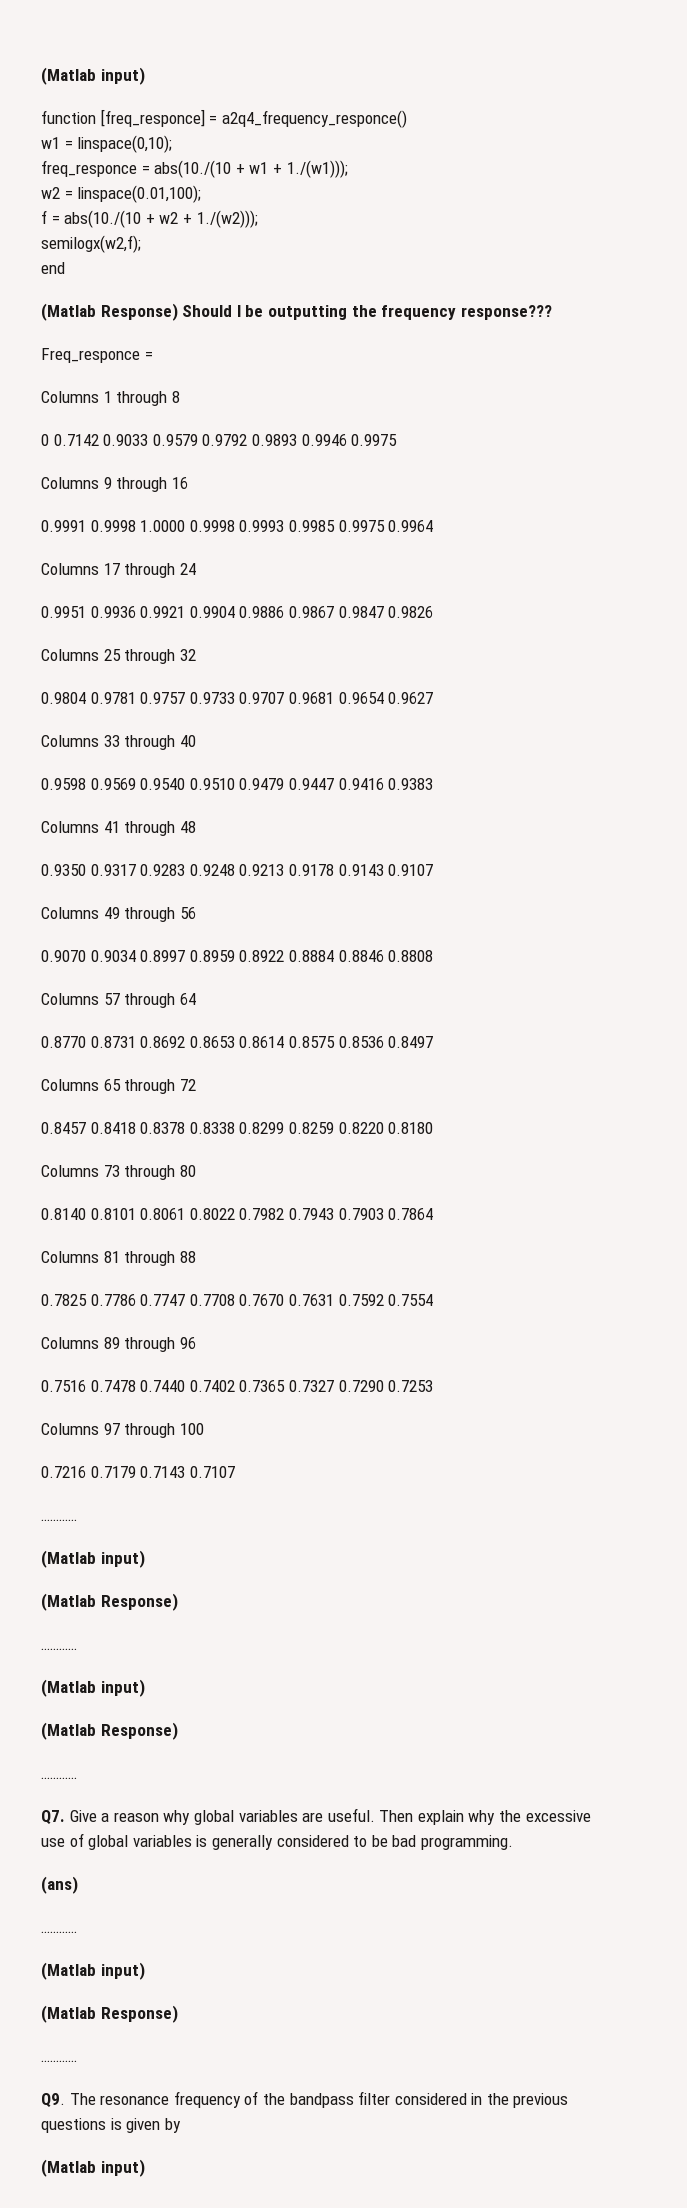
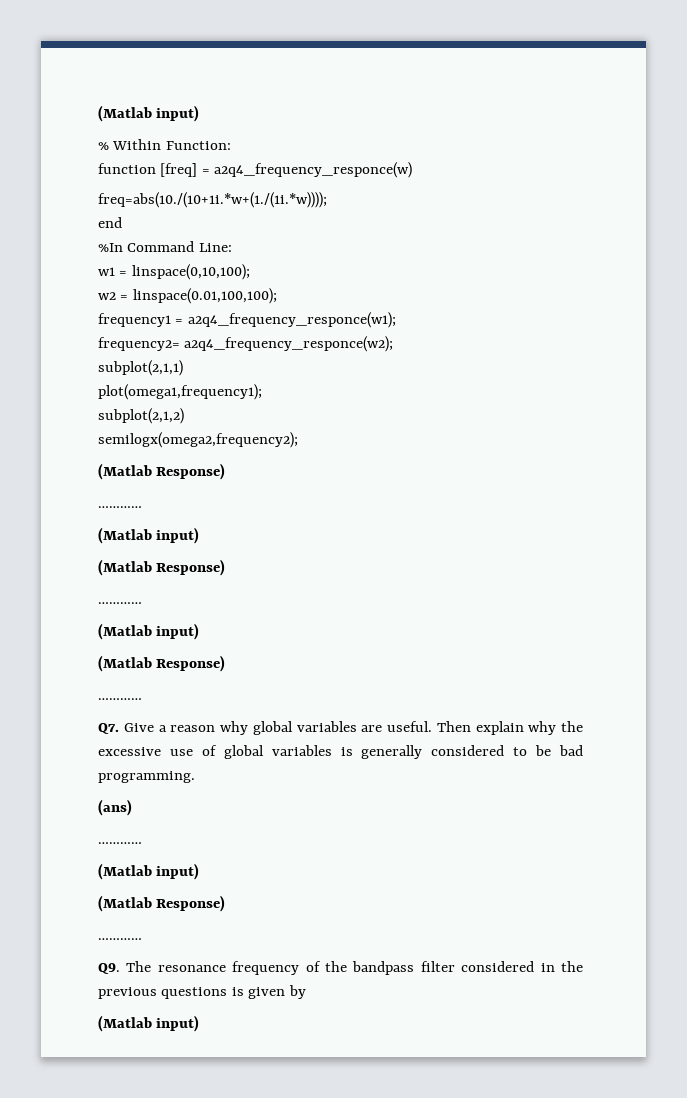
[41,67,145,85] [41,109,407,128] [41,135,173,153] [41,160,348,178] [41,185,202,203] [41,210,258,228] [41,235,141,253] [41,262,65,274] [41,303,552,321] [41,348,153,363] [41,391,180,406] [41,434,398,446] [41,477,188,492] [41,520,434,532] [41,563,196,578] [41,606,434,618] [41,649,196,664] [41,692,434,704] [41,735,196,750] [41,778,434,790] [41,821,196,836] [41,864,434,876] [41,907,196,922] [41,950,434,962] [41,993,196,1008] [41,1036,434,1048] [41,1079,196,1094] [41,1122,434,1134] [41,1165,196,1180] [41,1208,434,1220] [41,1251,196,1266] [41,1294,434,1306] [41,1337,196,1352] [41,1380,434,1392] [41,1423,204,1438] [41,1466,235,1478] (Matlab input) // function [freq_responce] = a2q4_frequency_responce() // w1 = linspace(0,10); // freq_responce = abs(10./(10 + w1 + 1./(w1))); // w2 = linspace(0.01,100); // f = abs(10./(10 + w2 + 1./(w2))); // semilogx(w2,f); // end // (Matlab Response) Should I be outputting the frequency response??? // Freq_responce = // Columns 1 through 8 // 0 0.7142 0.9033 0.9579 0.9792 0.9893 0.9946 0.9975 // Columns 9 through 16 // 0.9991 0.9998 1.0000 0.9998 0.9993 0.9985 0.9975 0.9964 // Columns 17 through 24 // 0.9951 0.9936 0.9921 0.9904 0.9886 0.9867 0.9847 0.9826 // Columns 25 through 32 // 0.9804 0.9781 0.9757 0.9733 0.9707 0.9681 0.9654 0.9627 // Columns 33 through 40 // 0.9598 0.9569 0.9540 0.9510 0.9479 0.9447 0.9416 0.9383 // Columns 41 through 48 // 0.9350 0.9317 0.9283 0.9248 0.9213 0.9178 0.9143 0.9107 // Columns 49 through 56 // 0.9070 0.9034 0.8997 0.8959 0.8922 0.8884 0.8846 0.8808 // Columns 57 through 64 // 0.8770 0.8731 0.8692 0.8653 0.8614 0.8575 0.8536 0.8497 // Columns 65 through 72 // 0.8457 0.8418 0.8378 0.8338 0.8299 0.8259 0.8220 0.8180 // Columns 73 through 80 // 0.8140 0.8101 0.8061 0.8022 0.7982 0.7943 0.7903 0.7864 // Columns 81 through 88 // 0.7825 0.7786 0.7747 0.7708 0.7670 0.7631 0.7592 0.7554 // Columns 89 through 96 // 0.7516 0.7478 0.7440 0.7402 0.7365 0.7327 0.7290 0.7253 // Columns 97 through 100 // 0.7216 0.7179 0.7143 0.7107 -> [98,105,200,122] [98,139,231,150] [98,162,413,178] [98,192,327,208] [98,217,122,228] [98,241,232,252] [98,264,250,280] [98,288,277,304] [98,312,396,328] [98,336,394,352] [98,360,183,376] [98,384,262,400] [98,408,184,424] [98,432,298,448] [98,463,226,480] (Matlab input) // % Within Function: // function [freq] = a2q4_frequency_responce(w) // freq=abs(10./(10+1i.*w+(1./(1i.*w)))); // end // %In Command Line: // w1 = linspace(0,10,100); // w2 = linspace(0.01,100,100); // frequency1 = a2q4_frequency_responce(w1); // frequency2= a2q4_frequency_responce(w2); // subplot(2,1,1) // plot(omega1,frequency1); // subplot(2,1,2) // semilogx(omega2,frequency2); // (Matlab Response)

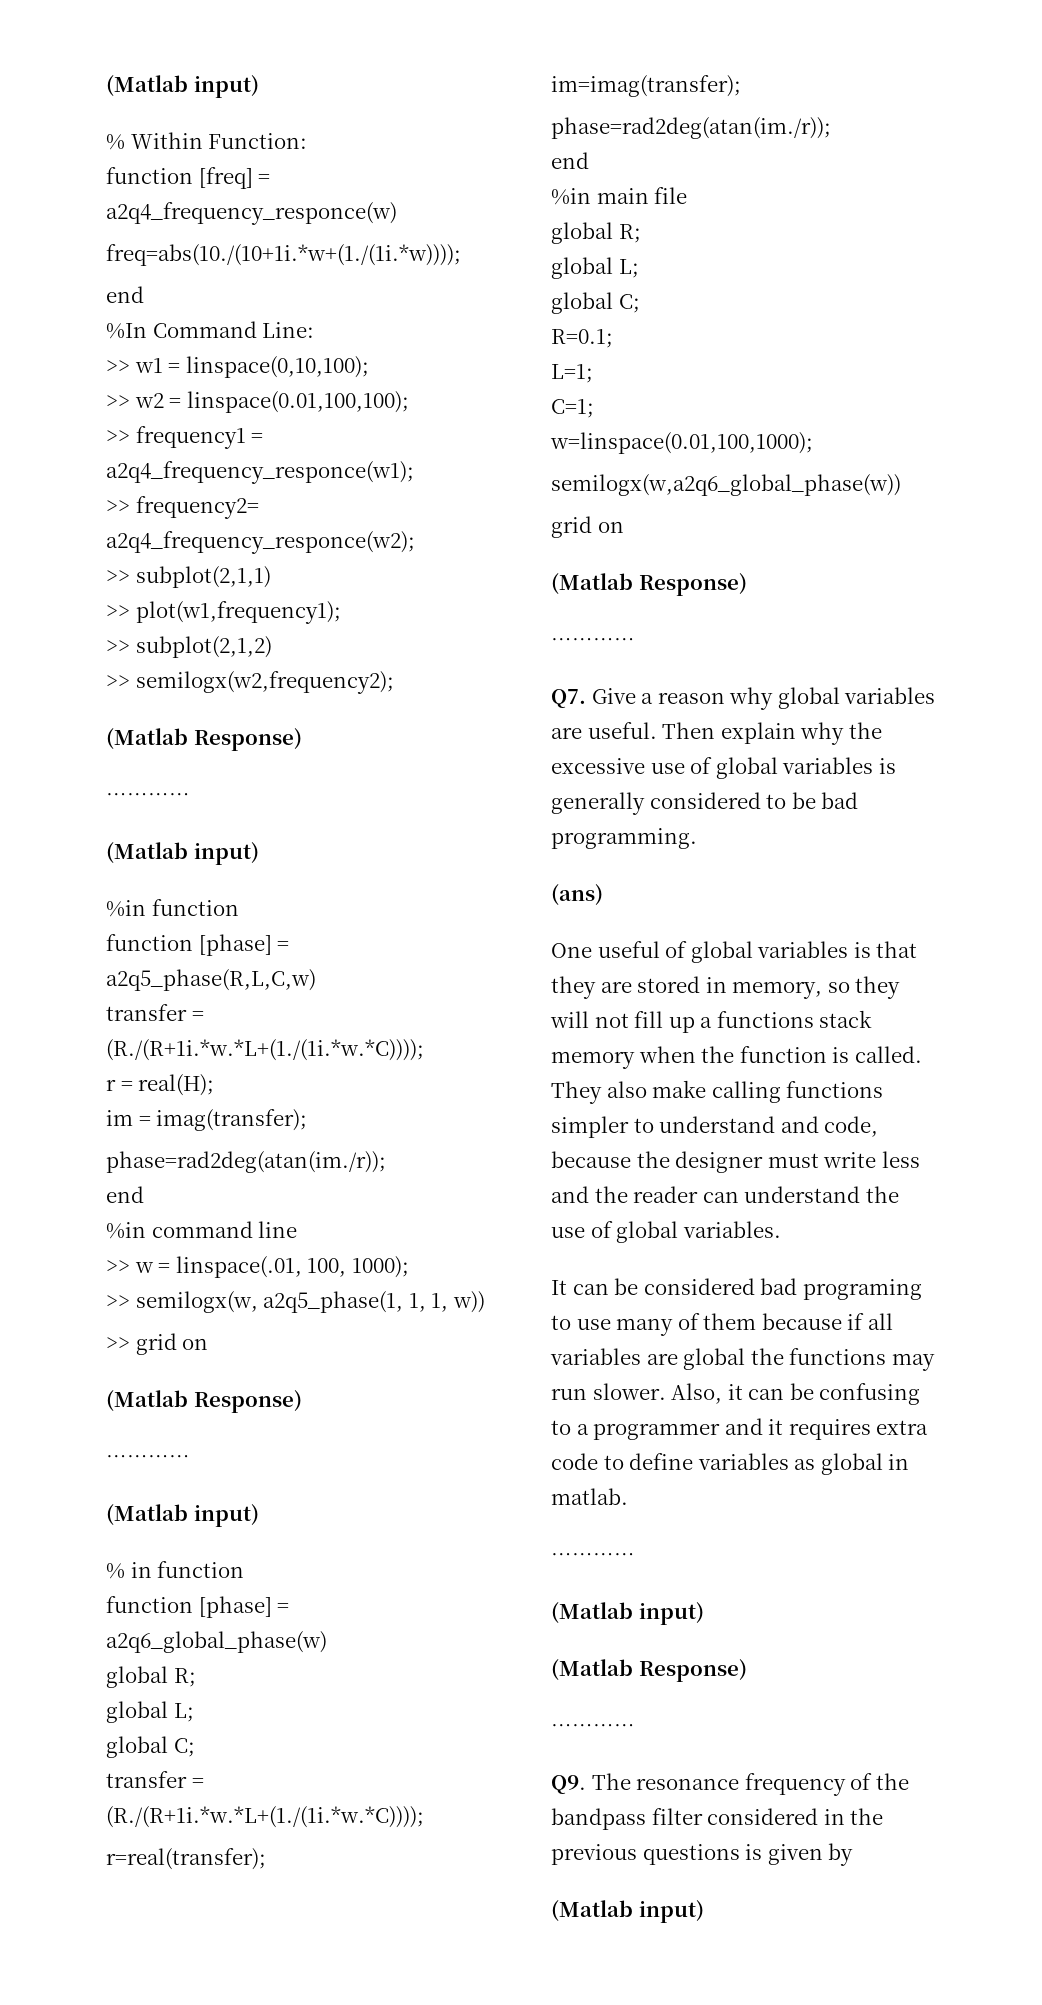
(232, 247) none -> [106,360,130,373] >>
(250, 272) none -> [106,395,130,408] >>
(277, 296) none -> [106,430,130,443] >>
(396, 320) none -> [106,500,130,513] >>
(394, 344) none -> [106,570,130,583] >>
[98,384,262,400] plot(omega1,frequency1); // -> [106,601,341,624] [106,640,130,653] >> plot(w1,frequency1); // >>
[98,432,298,448] [98,463,226,480] [98,506,142,508] [98,527,200,544] [98,559,226,576] [98,602,142,604] [98,623,200,640] semilogx(omega2,frequency2); // (Matlab Response) // ………… // (Matlab input) // (Matlab Response) // ………… // (Matlab input) -> [106,671,394,694] [106,728,302,751] [106,793,190,802] [106,842,259,865] [106,899,239,917] [106,934,290,956] [106,969,316,991] [106,1004,204,1021] [106,1039,424,1061] [106,1074,215,1096] [106,1109,308,1131] [106,1151,386,1173] [106,1186,144,1203] [106,1221,298,1239] [106,1256,409,1278] [106,1291,485,1313] [106,1333,209,1355] [106,1390,302,1413] [106,1455,190,1464] [106,1504,259,1527] [106,1561,245,1579] [106,1596,290,1618] [106,1631,327,1653] [106,1666,196,1688] [106,1701,194,1723] [106,1736,195,1758] [106,1771,204,1788] [106,1806,424,1828] [106,1848,266,1870] [551,75,741,97] [551,117,831,139] [551,152,589,169] [551,187,688,205] [551,222,641,244] [551,257,639,279] [551,292,640,314] [551,329,613,348] [551,364,593,383] [551,399,594,418] [550,432,813,454] [551,474,901,496] [551,516,624,538] >> semilogx(w2,frequency2); // (Matlab Response) // ………… // (Matlab input) // %in function // function [phase] = a2q5_phase(R,L,C,w) // transfer = (R./(R+1i.*w.*L+(1./(1i.*w.*C)))); // r = real(H); // im = imag(transfer); // phase=rad2deg(atan(im./r)); // end // %in command line // >> w = linspace(.01, 100, 1000); // >> semilogx(w, a2q5_phase(1, 1, 1, w)) // >> grid on // (Matlab Response) // ………… // (Matlab input) // % in function // function [phase] = a2q6_global_phase(w) // global R; // global L; // global C; // transfer = (R./(R+1i.*w.*L+(1./(1i.*w.*C)))); // r=real(transfer); // im=imag(transfer); // phase=rad2deg(atan(im./r)); // end // %in main file // global R; // global L; // global C; // R=0.1; // L=1; // C=1; // w=linspace(0.01,100,1000); // semilogx(w,a2q6_global_phase(w)) // grid on
(132, 807) none -> [551,941,918,963] [551,976,901,999] [550,1010,873,1033] [551,1046,922,1069] [551,1080,884,1104] [551,1116,879,1138] [551,1151,920,1173] [551,1186,899,1203] [551,1221,781,1243] [551,1278,922,1300] [551,1313,893,1336] [550,1348,935,1371] [551,1383,921,1405] [551,1418,929,1440] [551,1453,910,1475] [551,1488,628,1505] // One useful of global variables is that they are stored in memory, so they will not fill up a functions stack memory when the function is called. They also make calling functions simpler to understand and code, because the designer must write less and the reader can understand the use of global variables. // It can be considered bad programing to use many of them because if all variables are global the functions may run slower. Also, it can be confusing to a programmer and it requires extra code to define variables as global in matlab.

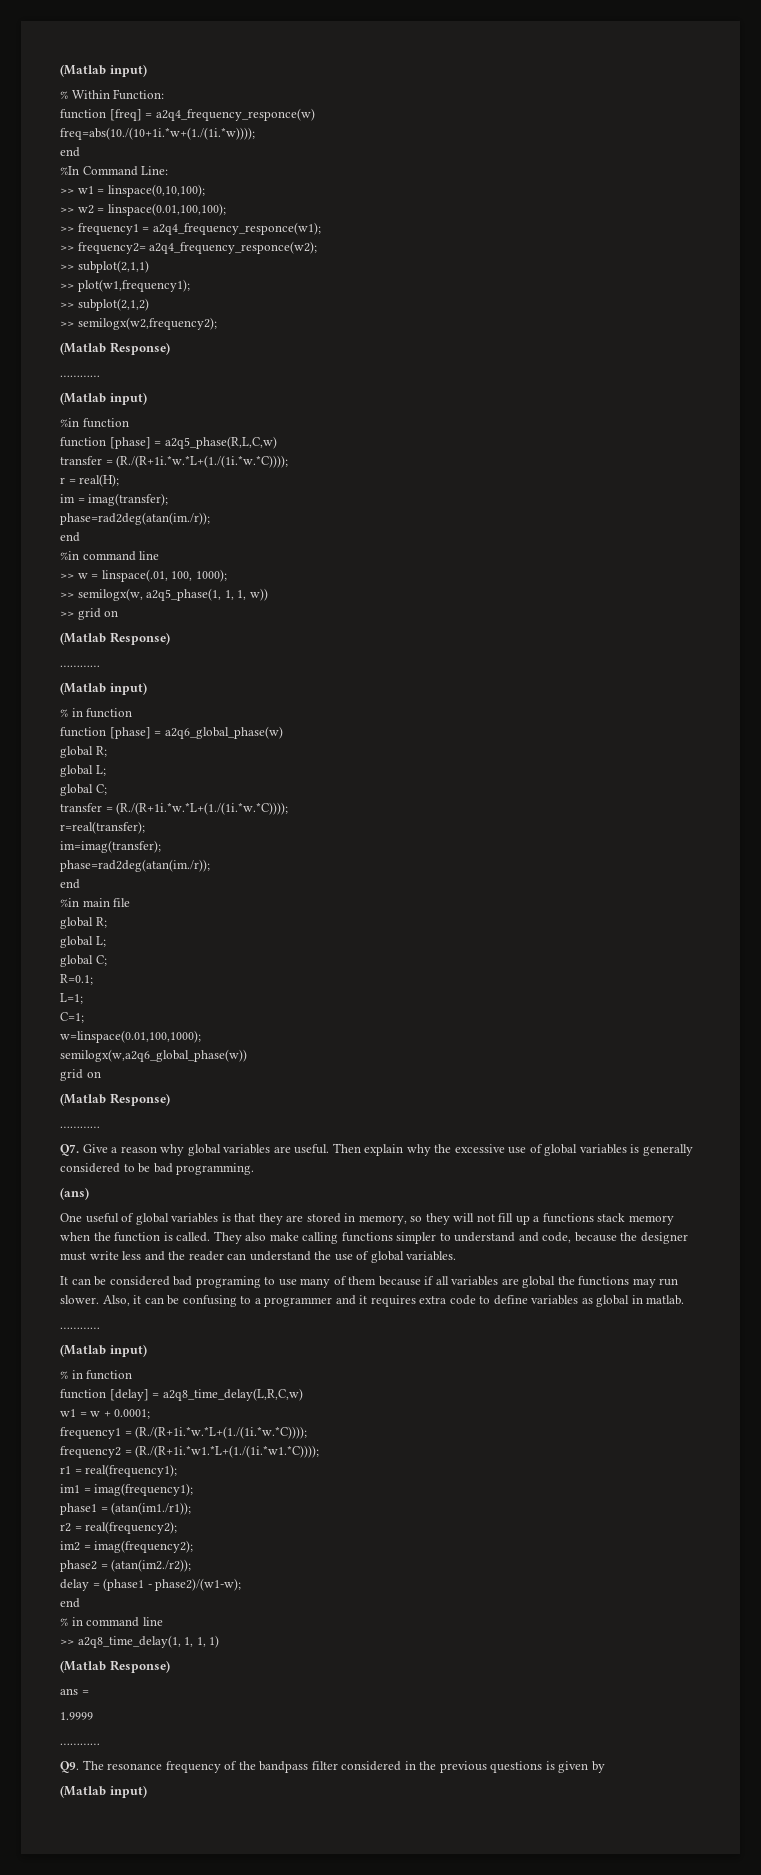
[551,1659,747,1682] // (Matlab Response) -> [60,1370,133,1380] [60,1388,303,1401] [60,1409,151,1419] [60,1426,308,1439] [60,1445,320,1458] [60,1464,178,1477] [60,1483,194,1496] [60,1502,192,1515] [60,1521,178,1534] [60,1540,194,1553] [60,1559,192,1572] [60,1578,242,1591] [60,1598,80,1608] [60,1617,163,1627] [60,1635,220,1648] [60,1660,170,1673] [60,1688,89,1695] [60,1712,93,1720] // % in function // function [delay] = a2q8_time_delay(L,R,C,w) // w1 = w + 0.0001; // frequency1 = (R./(R+1i.*w.*L+(1./(1i.*w.*C)))); // frequency2 = (R./(R+1i.*w1.*L+(1./(1i.*w1.*C)))); // r1 = real(frequency1); // im1 = imag(frequency1); // phase1 = (atan(im1./r1)); // r2 = real(frequency2); // im2 = imag(frequency2); // phase2 = (atan(im2./r2)); // delay = (phase1 - phase2)/(w1-w); // end // % in command line // >> a2q8_time_delay(1, 1, 1, 1) // (Matlab Response) // ans = // 1.9999

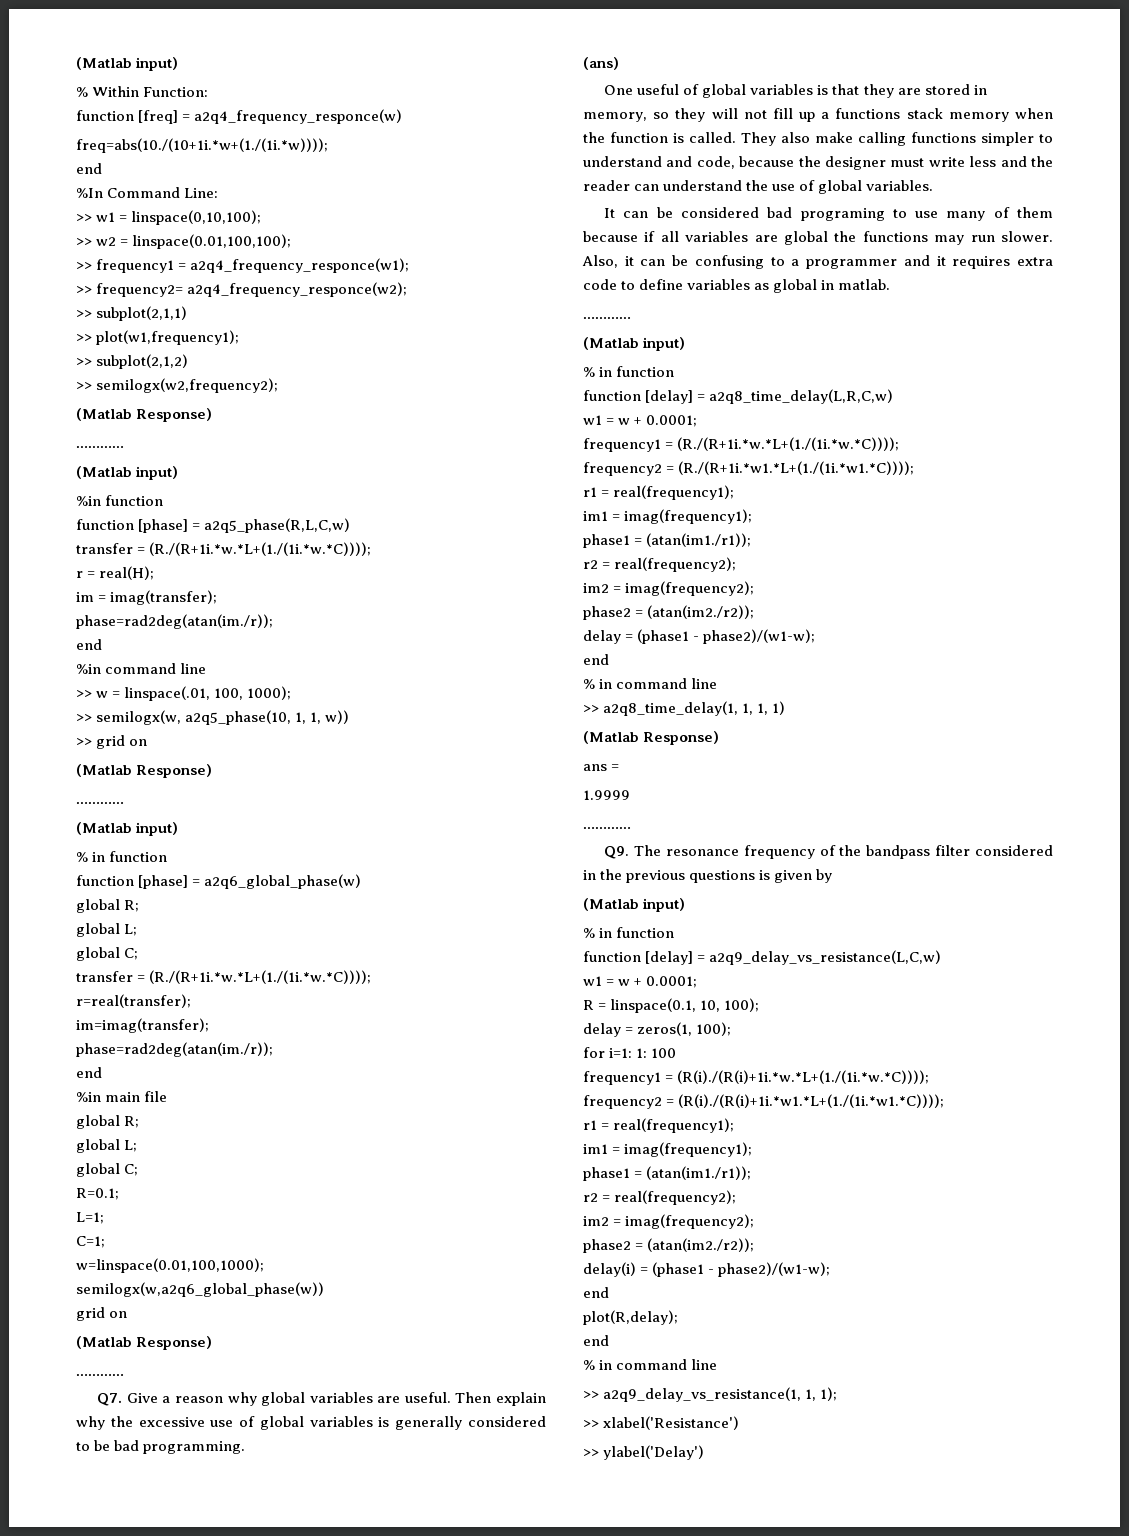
[146,588,222,601] a2q5_phase(1, -> [185,710,292,725] a2q5_phase(10,
(147, 1791) none -> [583,927,675,938] [583,950,942,965] [583,976,698,988] [583,998,760,1013] [583,1022,732,1037] [583,1047,677,1058] [583,1070,930,1085] [583,1094,945,1109] [583,1118,735,1133] [583,1142,753,1157] [583,1166,752,1181] [583,1190,737,1205] [583,1214,755,1229] [583,1238,755,1253] [583,1262,831,1277] [583,1287,609,1298] [583,1310,678,1325] [583,1335,609,1346] [583,1359,718,1370] [583,1387,838,1402] [583,1416,740,1430] [583,1445,705,1460] // % in function // function [delay] = a2q9_delay_vs_resistance(L,C,w) // w1 = w + 0.0001; // R = linspace(0.1, 10, 100); // delay = zeros(1, 100); // for i=1: 1: 100 // frequency1 = (R(i)./(R(i)+1i.*w.*L+(1./(1i.*w.*C)))); // frequency2 = (R(i)./(R(i)+1i.*w1.*L+(1./(1i.*w1.*C)))); // r1 = real(frequency1); // im1 = imag(frequency1); // phase1 = (atan(im1./r1)); // r2 = real(frequency2); // im2 = imag(frequency2); // phase2 = (atan(im2./r2)); // delay(i) = (phase1 - phase2)/(w1-w); // end // plot(R,delay); // end // % in command line // >> a2q9_delay_vs_resistance(1, 1, 1); // >> xlabel('Resistance') // >> ylabel('Delay')

